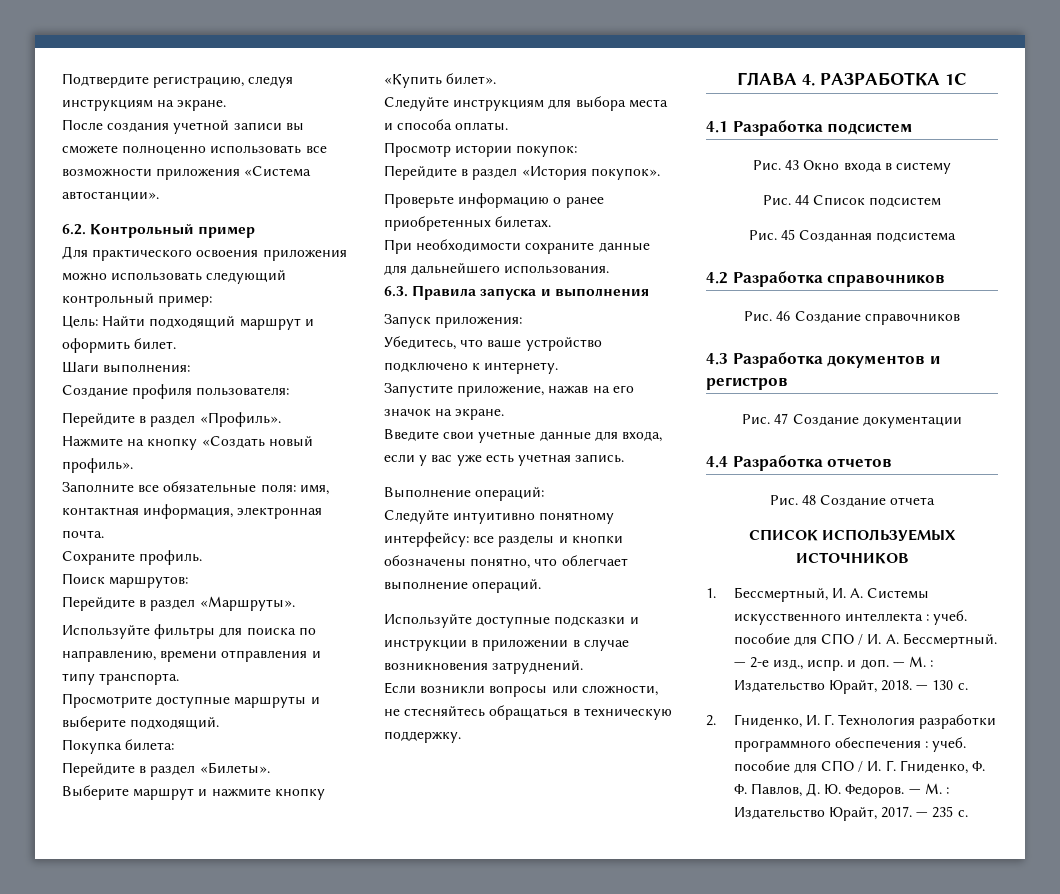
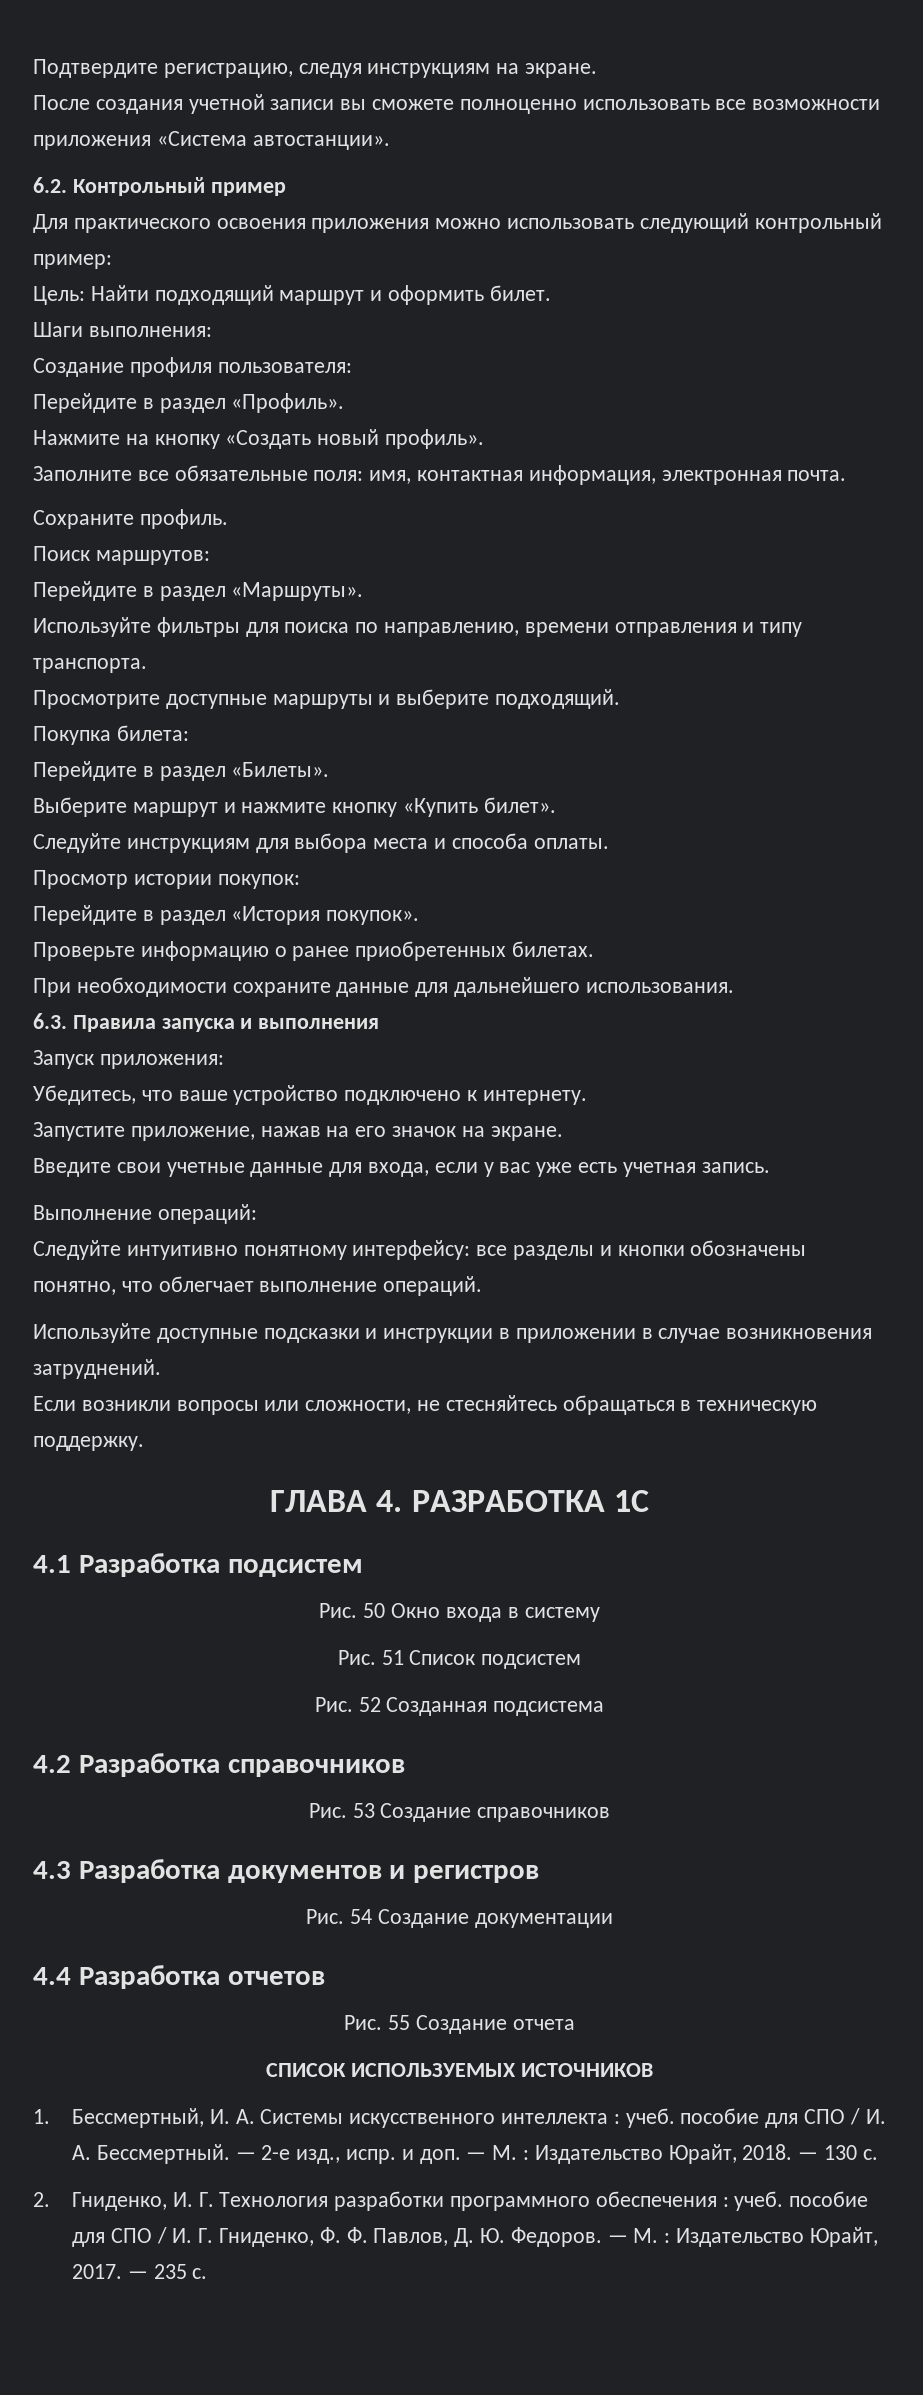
[785,160,800,170] 43 -> [363,1603,386,1618] 50
[794,195,809,205] 44 -> [381,1650,404,1665] 51
[780,229,795,240] 45 -> [358,1697,381,1712] 52
[776,311,791,321] 46 -> [352,1803,375,1818] 53
[774,413,789,424] 47 -> [350,1909,373,1924] 54
[801,495,816,505] 48 -> [388,2015,411,2030] 55

